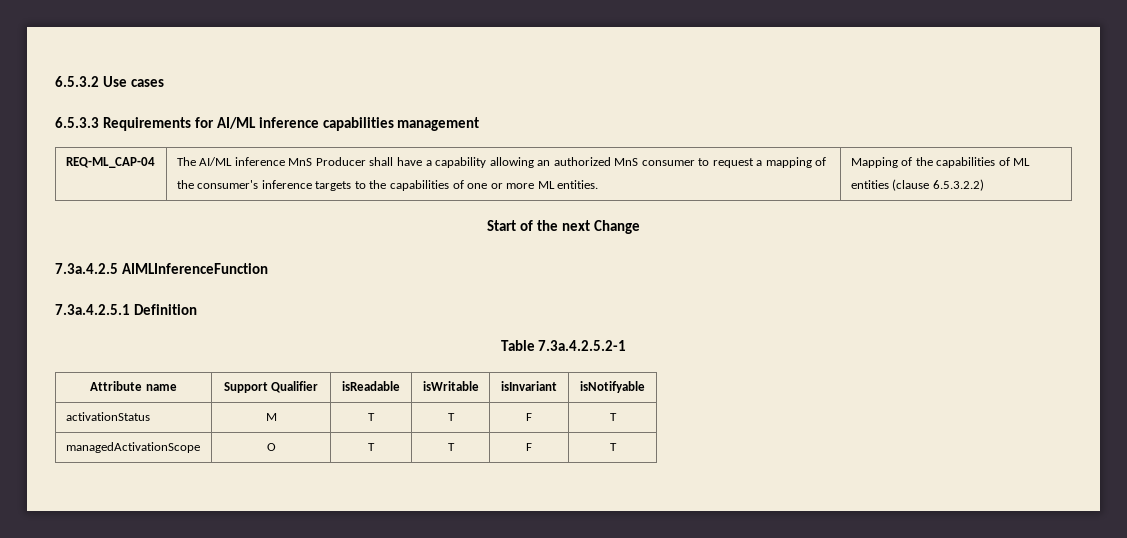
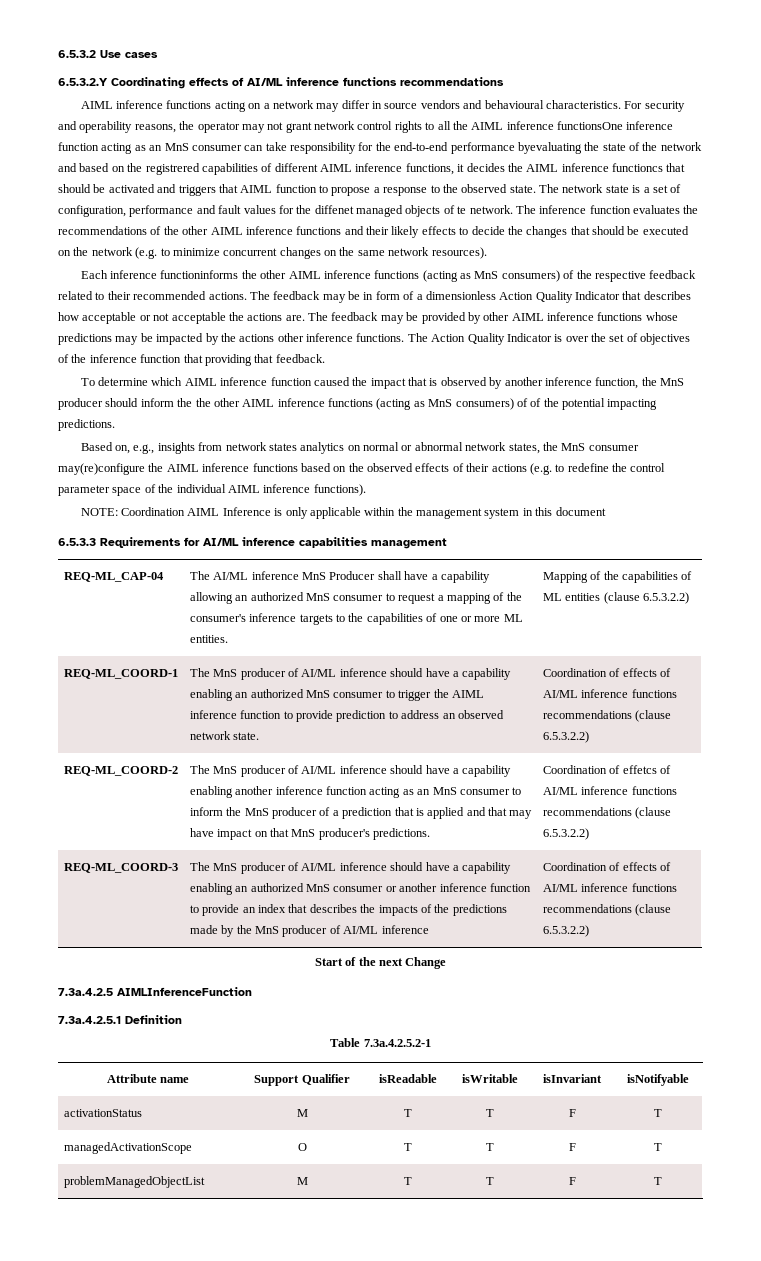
(164, 83) none -> [58,77,504,89] [80,100,685,112] [58,121,674,133] [58,142,702,154] [58,163,686,175] [58,184,682,196] [58,205,699,217] [58,226,689,238] [58,247,487,259] [80,270,697,282] [58,291,691,303] [58,312,678,324] [58,333,691,345] [58,354,325,366] [80,377,685,389] [58,398,658,410] [58,419,115,431] [80,442,639,454] [58,463,666,475] [58,484,366,496] [80,507,606,519] // 6.5.3.2.Y Coordinating effects of AI/ML inference functions recommendations // AIML inference functions acting on a network may differ in source vendors and behavioural characteristics. For security and operability reasons, the operator may not grant network control rights to all the AIML inference functionsOne inference function acting as an MnS consumer can take responsibility for the end-to-end performance byevaluating the state of the network and based on the registrered capabilities of different AIML inference functions, it decides the AIML inference functioncs that should be activated and triggers that AIML function to propose a response to the observed state. The network state is a set of configuration, performance and fault values for the diffenet managed objects of te network. The inference function evaluates the recommendations of the other AIML inference functions and their likely effects to decide the changes that should be executed on the network (e.g. to minimize concurrent changes on the same network resources). // Each inference functioninforms the other AIML inference functions (acting as MnS consumers) of the respective feedback related to their recommended actions. The feedback may be in form of a dimensionless Action Quality Indicator that describes how acceptable or not acceptable the actions are. The feedback may be provided by other AIML inference functions whose predictions may be impacted by the actions other inference functions. The Action Quality Indicator is over the set of objectives of the inference function that providing that feedback. // To determine which AIML inference function caused the impact that is observed by another inference function, the MnS producer should inform the the other AIML inference functions (acting as MnS consumers) of of the potential impacting predictions. // Based on, e.g., insights from network states analytics on normal or abnormal network states, the MnS consumer may(re)configure the AIML inference functions based on the observed effects of their actions (e.g. to redefine the control parameter space of the individual AIML inference functions). // NOTE: Coordination AIML Inference is only applicable within the management system in this document
(984, 185) none -> [63,669,178,679] [189,668,512,680] [189,689,484,701] [189,710,504,722] [189,731,260,740] [542,668,672,677] [542,689,677,698] [542,710,672,722] [542,731,589,743] [63,766,178,776] [189,765,512,777] [189,786,522,798] [189,807,533,819] [189,828,431,840] [542,765,672,774] [542,786,677,795] [542,807,672,819] [542,828,589,840] [63,863,178,873] [189,862,512,874] [189,883,531,895] [189,904,507,916] [189,925,429,937] [542,862,672,871] [542,883,677,892] [542,904,672,916] [542,925,589,937] // REQ-ML_COORD-1 | The MnS producer of AI/ML inference should have a capability enabling an authorized MnS consumer to trigger the AIML inference function to provide prediction to address an observed network state. | Coordination of effects of AI/ML inference functions recommendations (clause 6.5.3.2.2) // REQ-ML_COORD-2 | The MnS producer of AI/ML inference should have a capability enabling another inference function acting as an MnS consumer to inform the MnS producer of a prediction that is applied and that may have impact on that MnS producer's predictions. | Coordination of effetcs of AI/ML inference functions recommendations (clause 6.5.3.2.2) // REQ-ML_COORD-3 | The MnS producer of AI/ML inference should have a capability enabling an authorized MnS consumer or another inference function to provide an index that describes the impacts of the predictions made by the MnS producer of AI/ML inference | Coordination of effects of AI/ML inference functions recommendations (clause 6.5.3.2.2)
(617, 447) none -> [63,1176,205,1188] [296,1177,308,1185] [404,1177,412,1185] [486,1177,494,1185] [568,1177,576,1185] [654,1177,662,1185] // problemManagedObjectList | M | T | T | F | T

